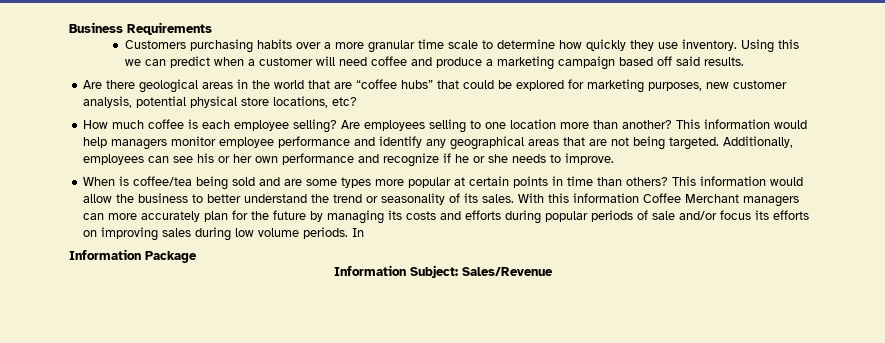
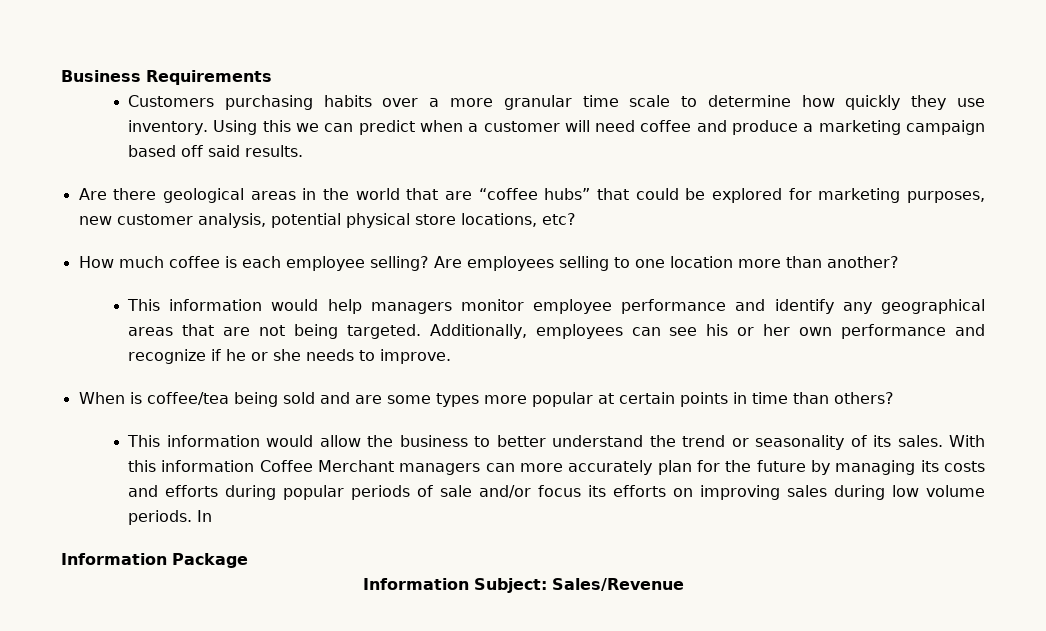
(673, 124) none -> (899, 262) //
(669, 181) none -> (894, 398) //

